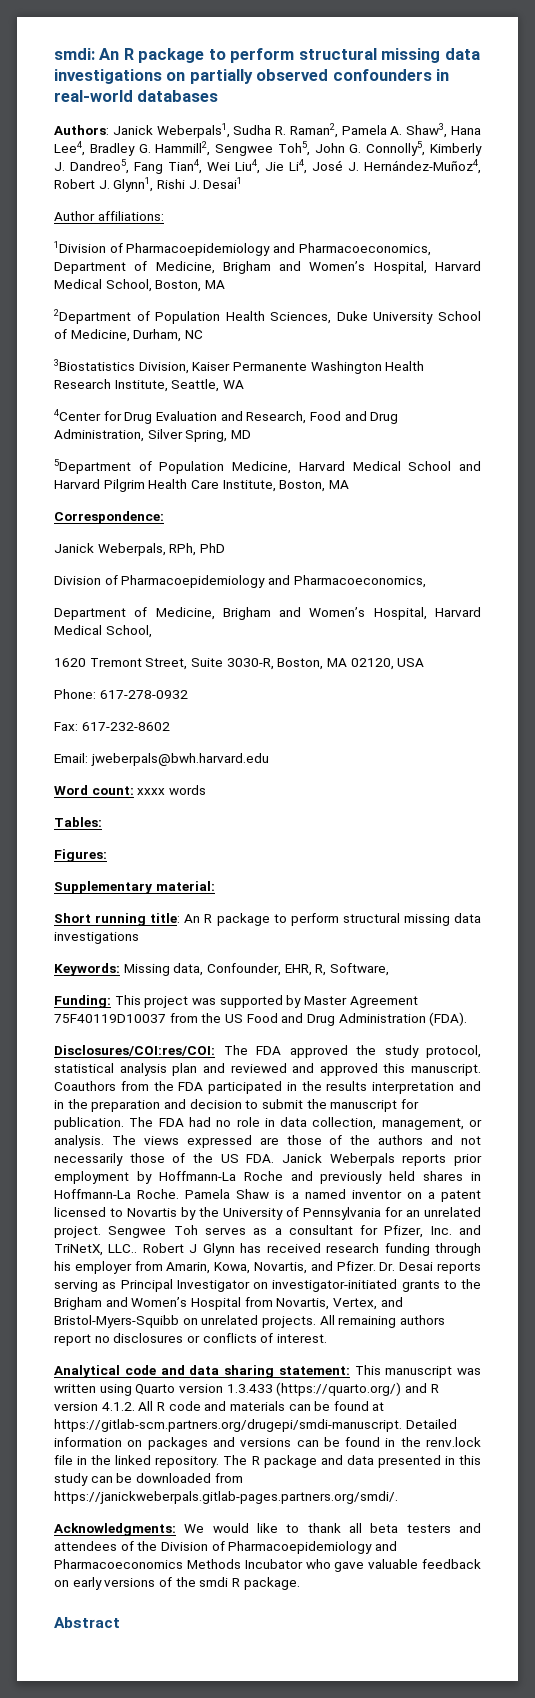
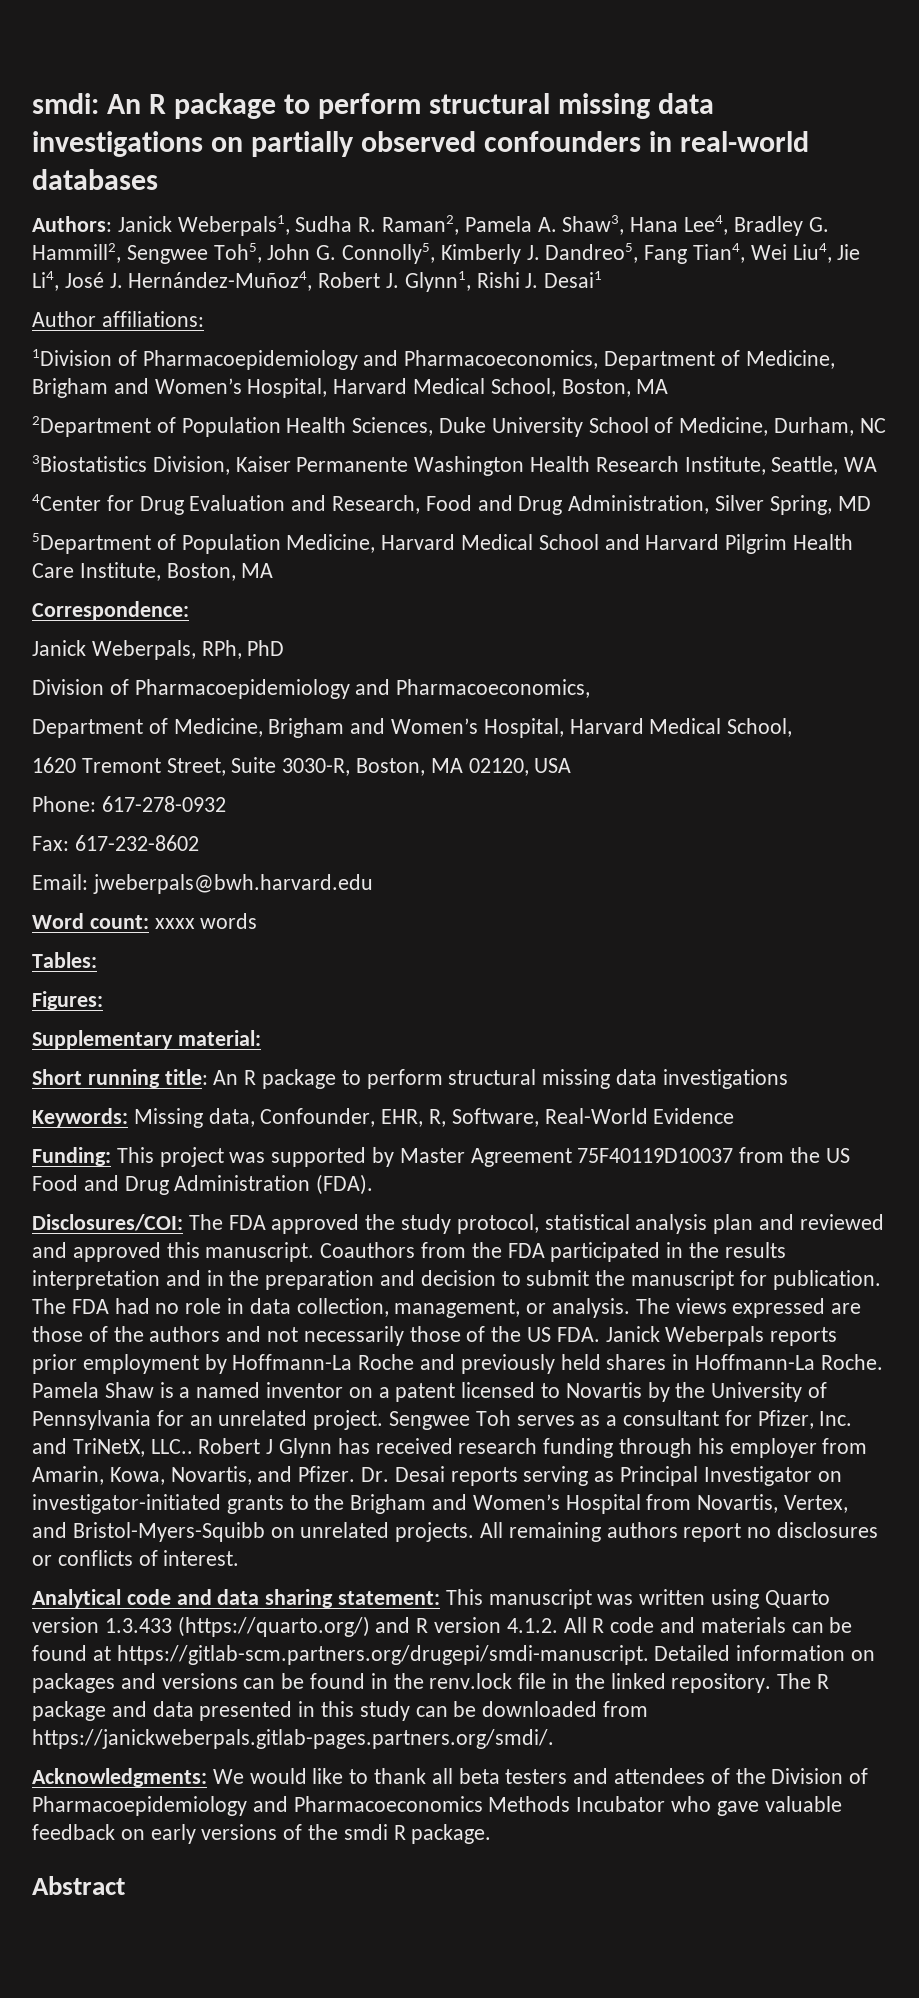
(389, 969) none -> [544,1108,735,1124] Real-World Evidence
[54,1045,215,1056] Disclosures/COI:res/COI: -> [32,1214,183,1231] Disclosures/COI:

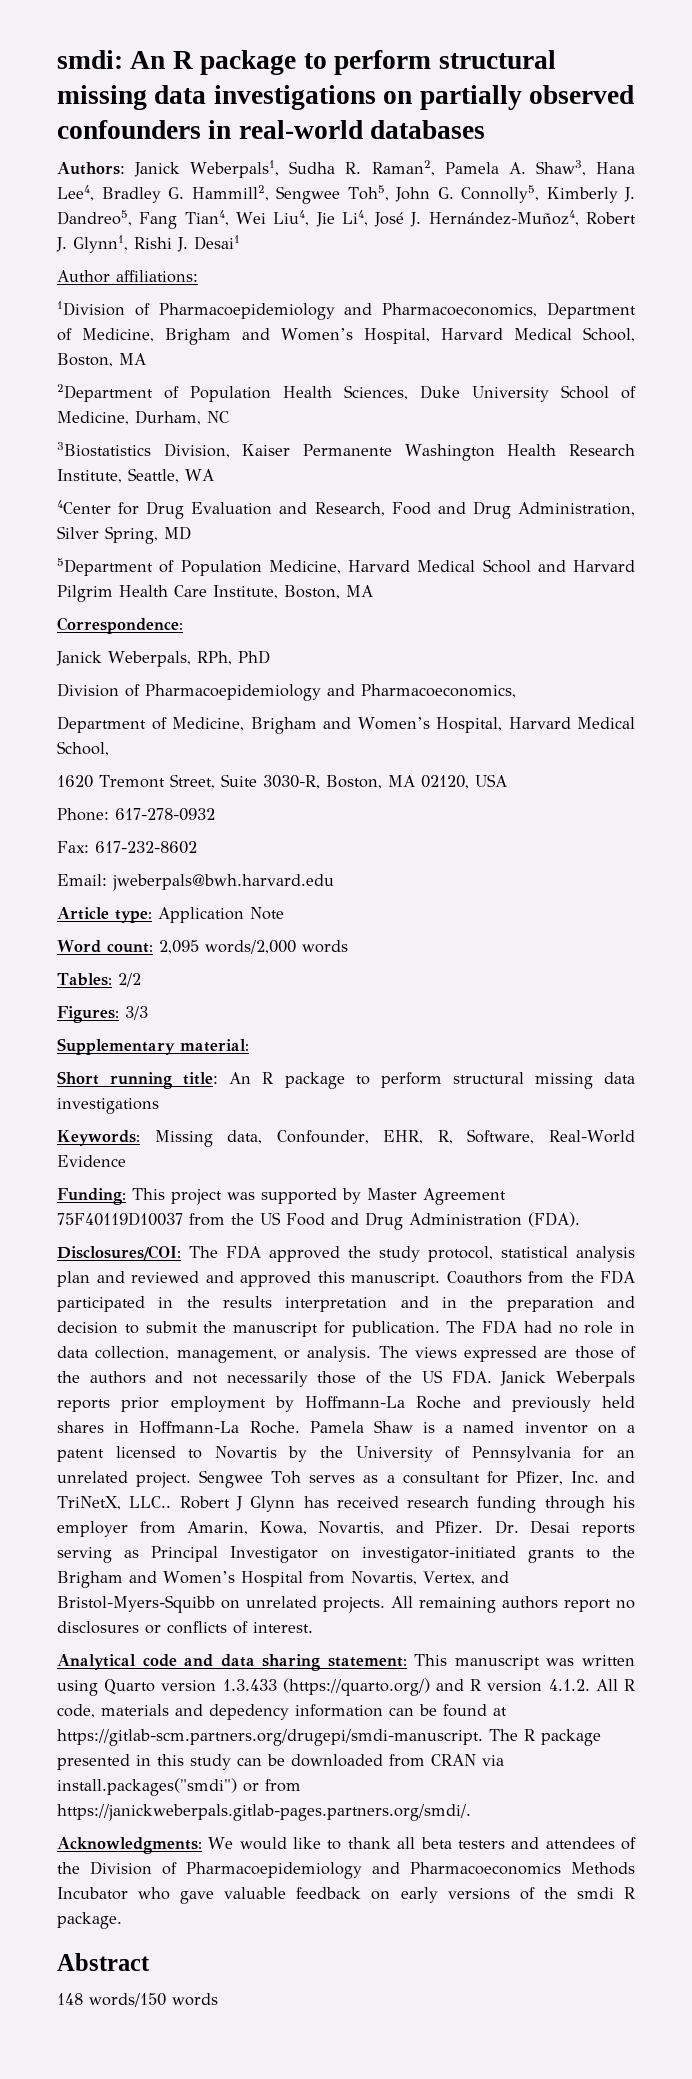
(373, 884) none -> [57,907,284,923] // Article type: Application Note
[154,918,195,929] xxxx -> [158,940,296,954] 2,095 words/2,000
(97, 960) none -> [117,973,141,987] 2/2
(103, 1000) none -> [125,1006,148,1020] 3/3
[610,1617,786,1633] code and materials -> [57,1704,383,1720] code, materials and depedency information
[654,1645,876,1661] [32,1673,772,1693] Detailed information on packages and versions can be found in the renv.lock file in the linked repository. -> (483, 1737) none
[111,1701,194,1717] and data -> (601, 1737) none
(649, 1709) none -> [431,1754,504,1766] [57,1778,301,1796] CRAN via install.packages("smdi") or from
(125, 1885) none -> [57,1993,218,2007] // 148 words/150 words

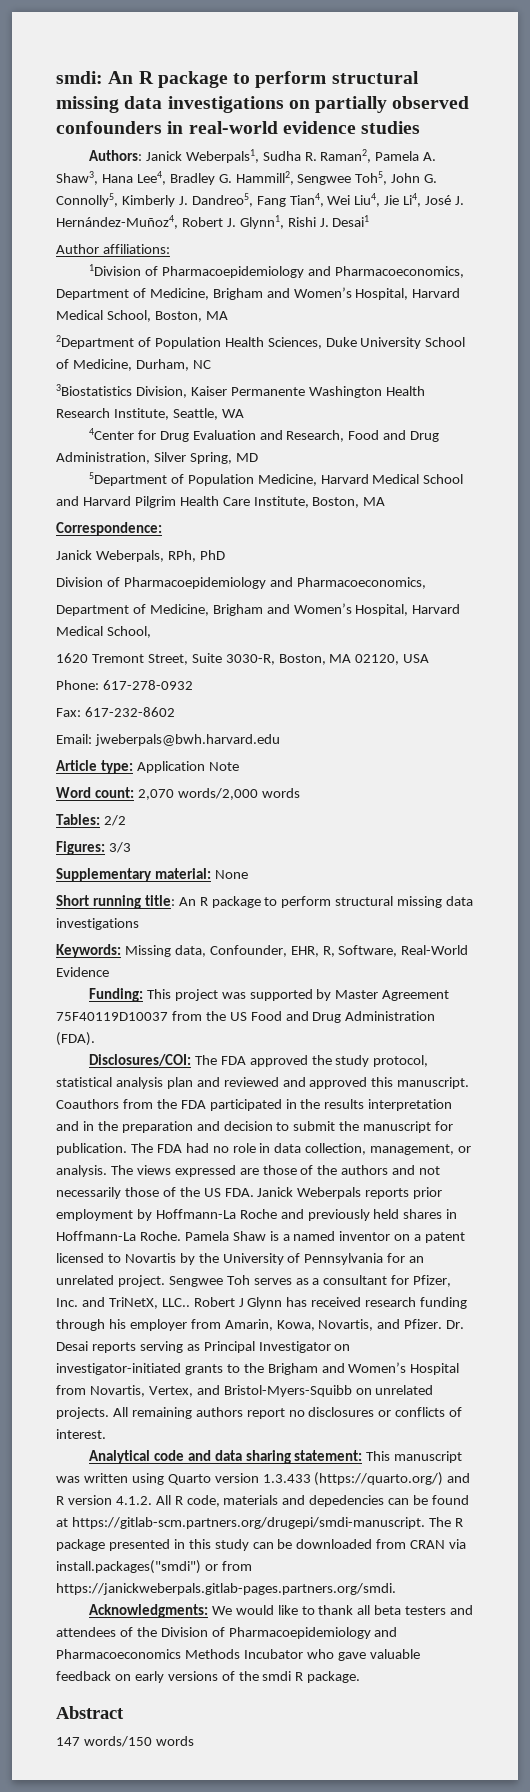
[370,120,486,139] databases -> [282,121,421,134] evidence studies
[158,940,199,954] 2,095 -> [137,789,174,800] 2,070
[180,1039,249,1052] material: -> [154,868,248,879] material: None
[209,1704,383,1720] depedency information -> [309,1495,385,1507] depedencies
[57,1804,471,1821] https://janickweberpals.gitlab-pages.partners.org/smdi/. -> [56,1583,396,1595] https://janickweberpals.gitlab-pages.partners.org/smdi.
[57,1993,83,2005] 148 -> [56,1737,80,1746] 147

